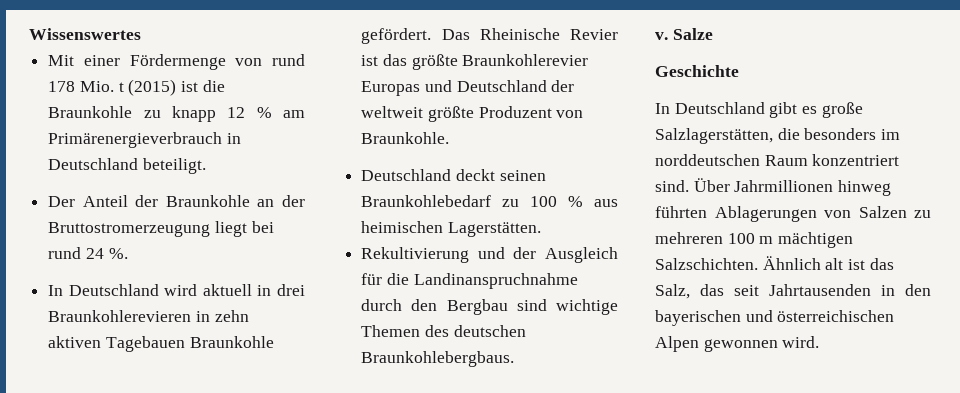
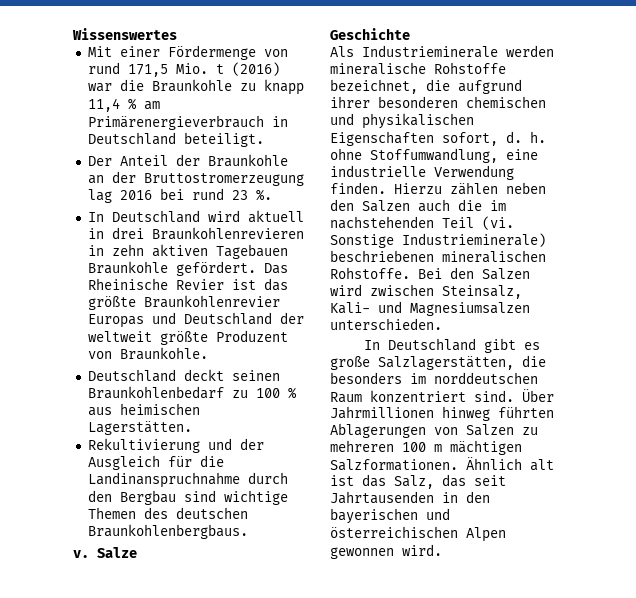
[48,81,76,92] 178 -> [127,64,168,77] 171,5
[128,79,199,96] (2015) ist -> [231,62,280,76] [87,83,112,92] (2016) war
[227,107,246,118] 12 -> [87,98,120,112] 11,4
[214,221,247,237] liegt -> [87,189,152,203] lag 2016
[85,248,104,259] 24 -> [231,190,248,200] 23
[48,310,192,322] Braunkohlerevieren -> [151,227,304,240] Braunkohlenrevieren
[462,54,589,66] Braunkohlerevier -> [143,295,280,308] Braunkohlenrevier
[361,195,492,207] Braunkohlebedarf -> [87,386,224,399] Braunkohlenbedarf
[361,351,515,367] Braunkohlebergbaus. -> [87,524,248,539] Braunkohlenbergbaus.
(739, 71) none -> [330,45,554,58] [330,62,506,75] [330,79,522,94] [330,96,546,108] [330,113,474,129] [330,131,546,146] [330,148,538,163] [330,165,514,180] [330,182,546,195] [330,199,506,212] [330,216,514,230] [330,233,546,248] [330,250,546,263] [330,267,530,280] [330,284,522,299] [330,301,530,316] [330,318,442,330] // Als Industrieminerale werden mineralische Rohstoffe bezeichnet, die aufgrund ihrer besonderen chemischen und physikalischen Eigenschaften sofort, d. h. ohne Stoffumwandlung, eine industrielle Verwendung finden. Hierzu zählen neben den Salzen auch die im nachstehenden Teil (vi. Sonstige Industrieminerale) beschriebenen mineralischen Rohstoffe. Bei den Salzen wird zwischen Steinsalz, Kali- und Magnesiumsalzen unterschieden.
[655,258,758,270] Salzschichten. -> [330,459,458,471] Salzformationen.

